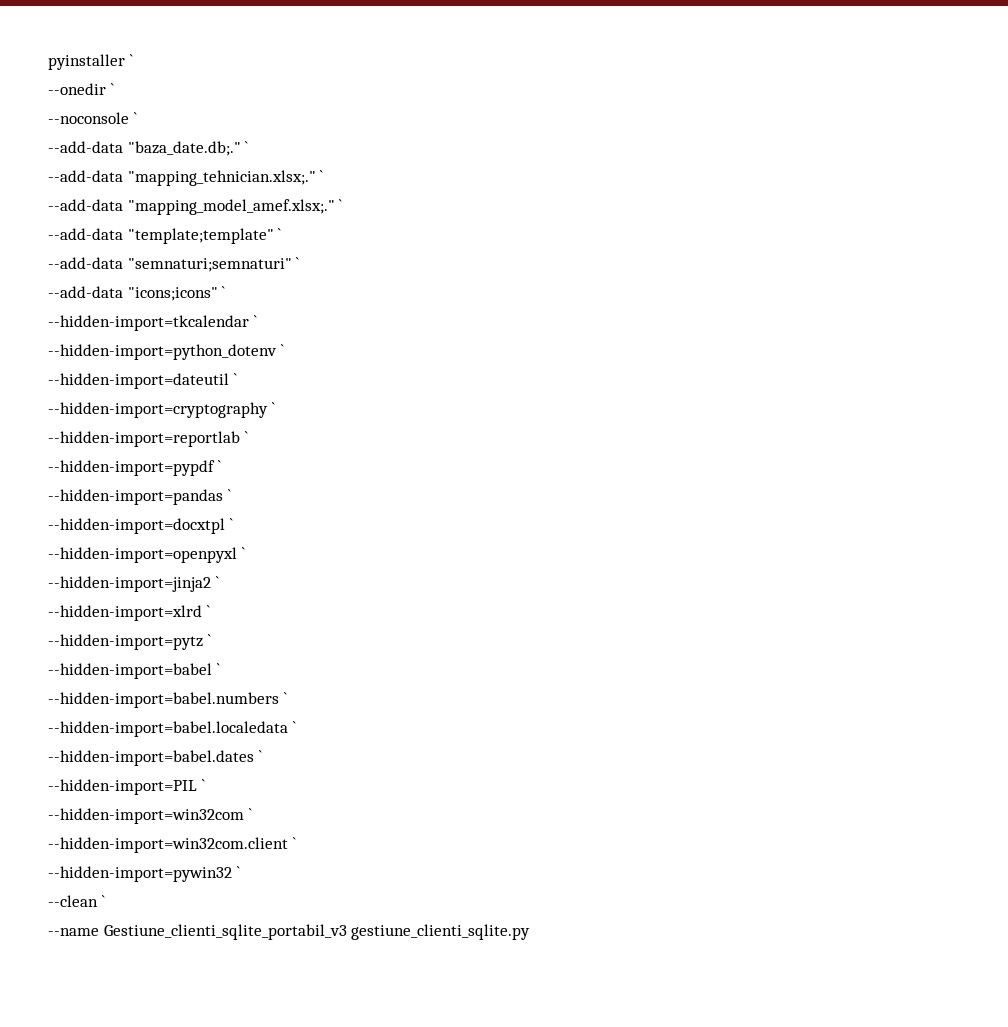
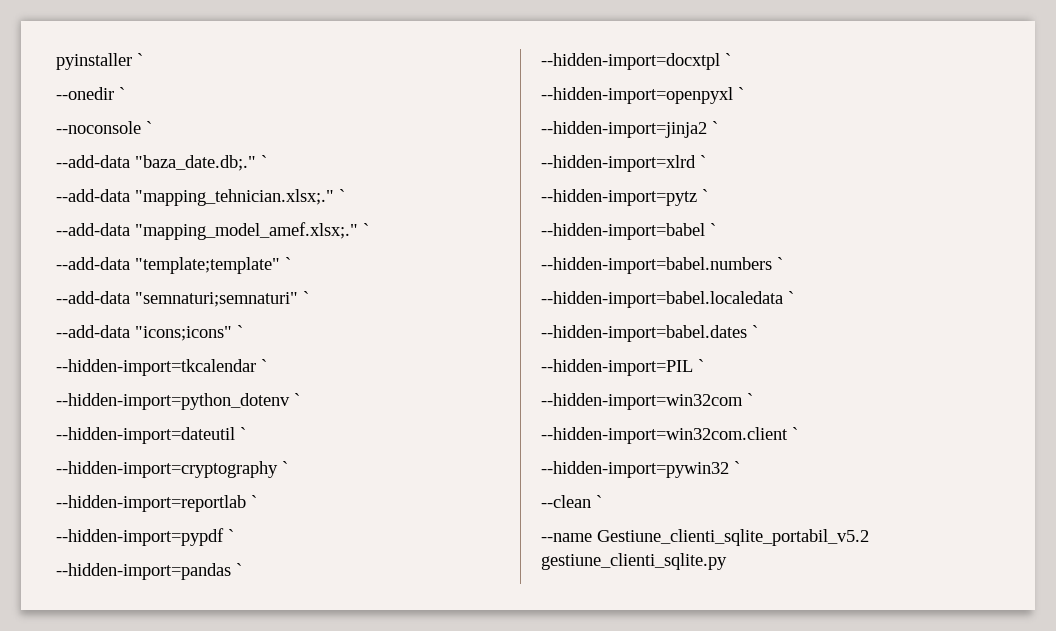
[103,924,347,940] Gestiune_clienti_sqlite_portabil_v3 -> [597,529,869,546] Gestiune_clienti_sqlite_portabil_v5.2

